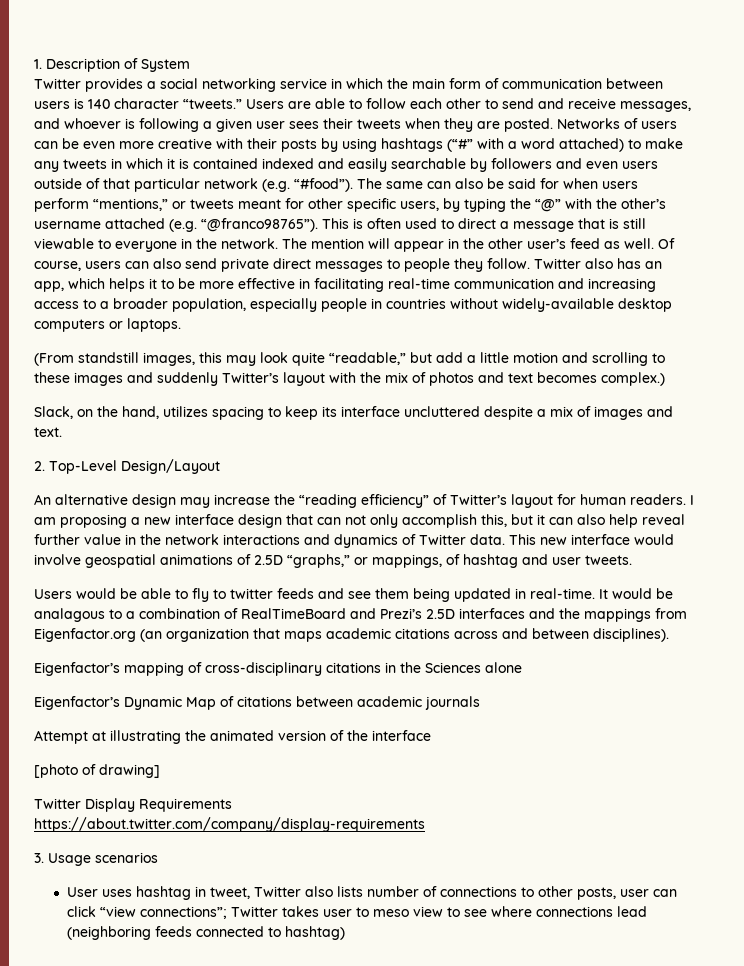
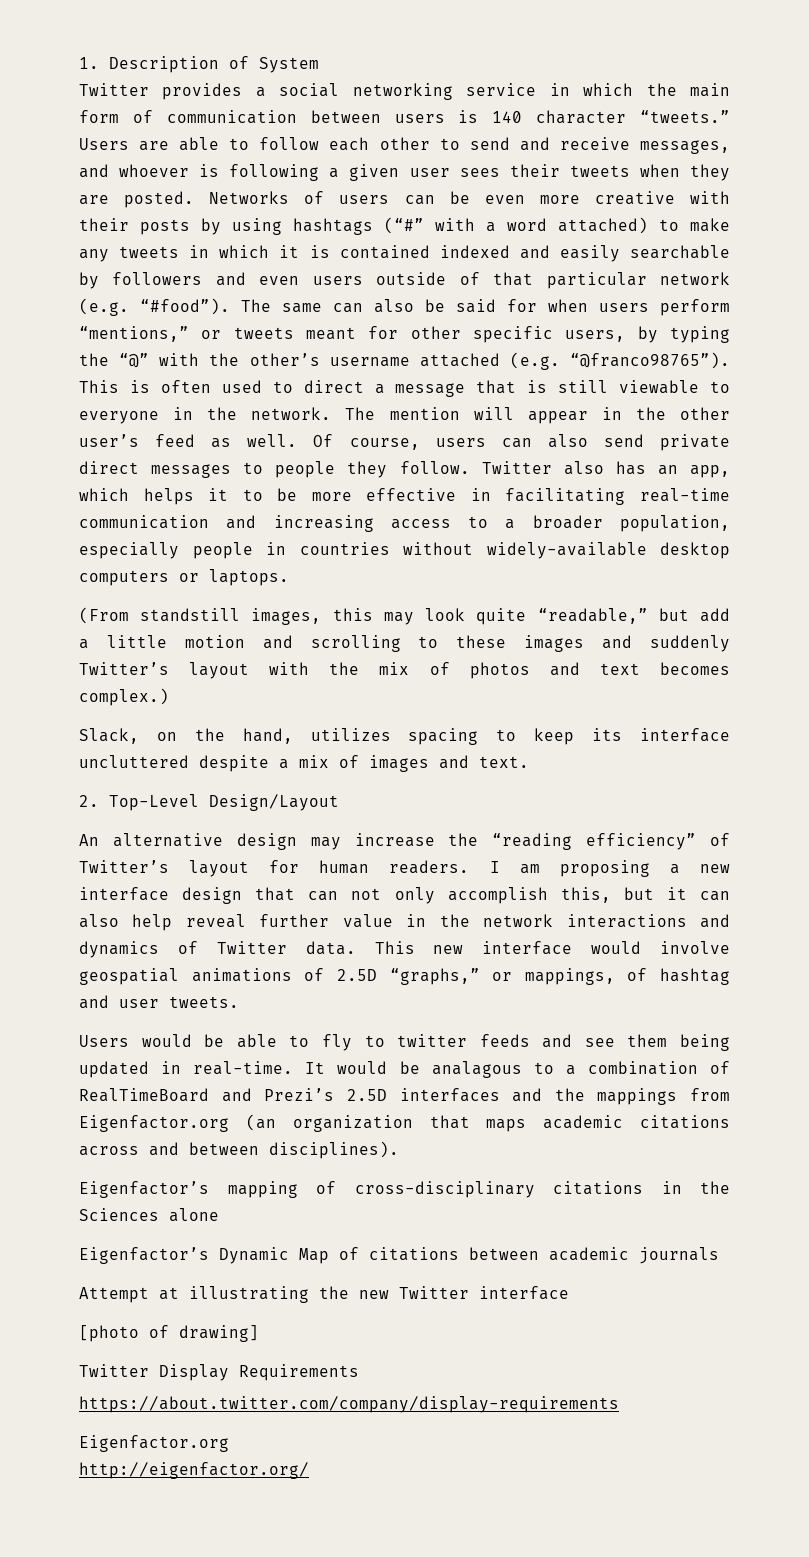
[210,730,368,741] animated version of the -> [359,1286,469,1299] new Twitter
[34,852,158,866] [66,886,677,900] [66,906,647,919] [66,926,345,940] 3. Usage scenarios // User uses hashtag in tweet, Twitter also lists number of connections to other posts, user can click “view connections”; Twitter takes user to meso view to see where connections lead (neighboring feeds connected to hashtag) -> [79,1435,229,1452] [79,1462,309,1479] Eigenfactor.org // http://eigenfactor.org/

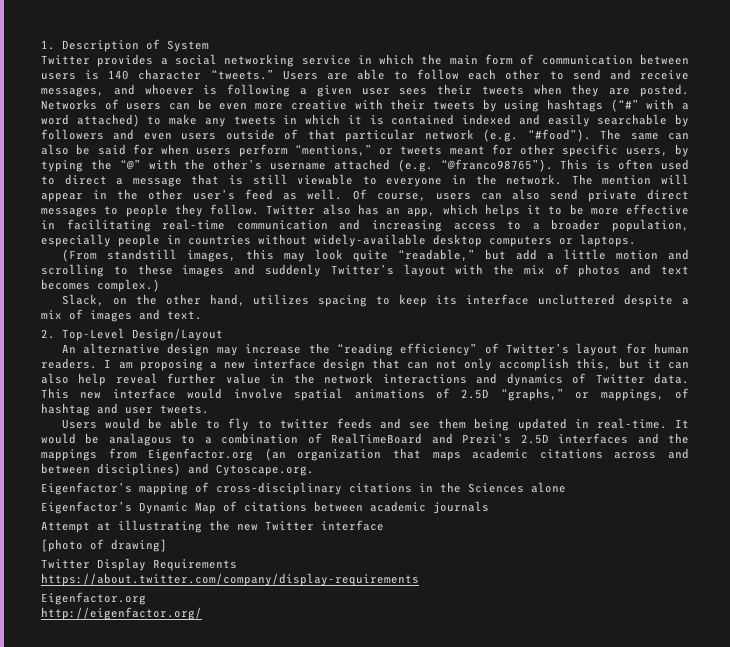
[140,219,190,235] posts -> [432,101,475,110] tweets
(225, 734) none -> [165,294,201,305] other
[79,968,179,985] geospatial -> [294,388,344,401] spatial
[269,1141,399,1159] disciplines). -> [97,463,314,476] disciplines) and Cytoscape.org.

